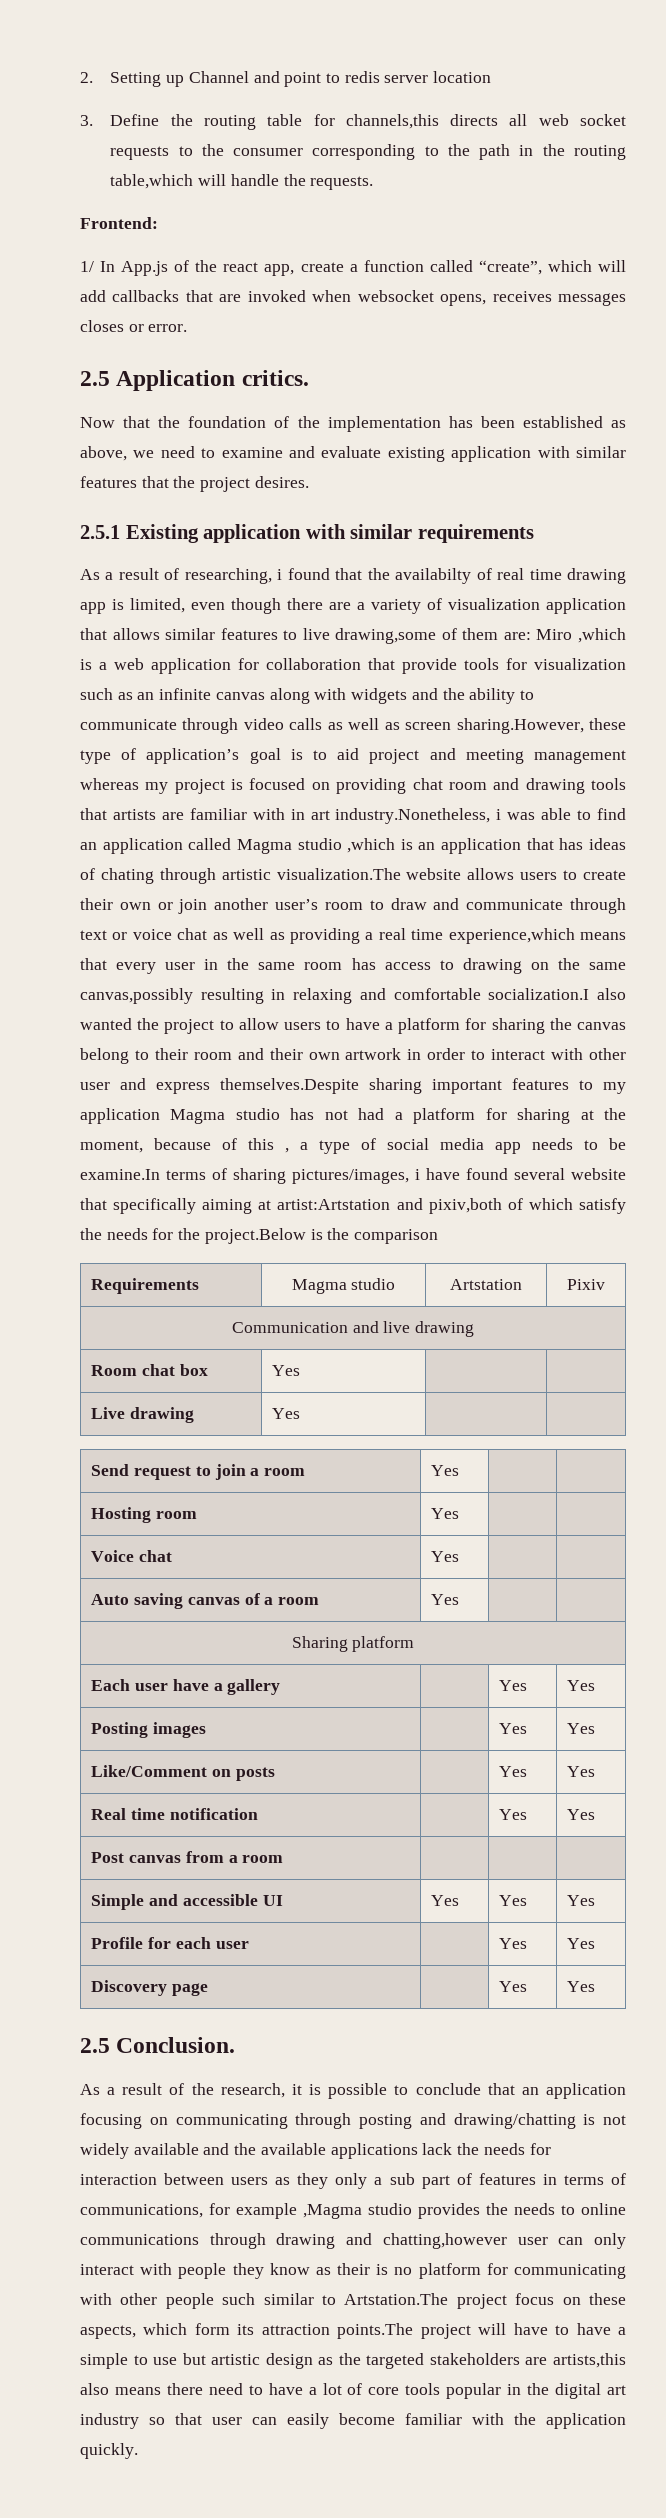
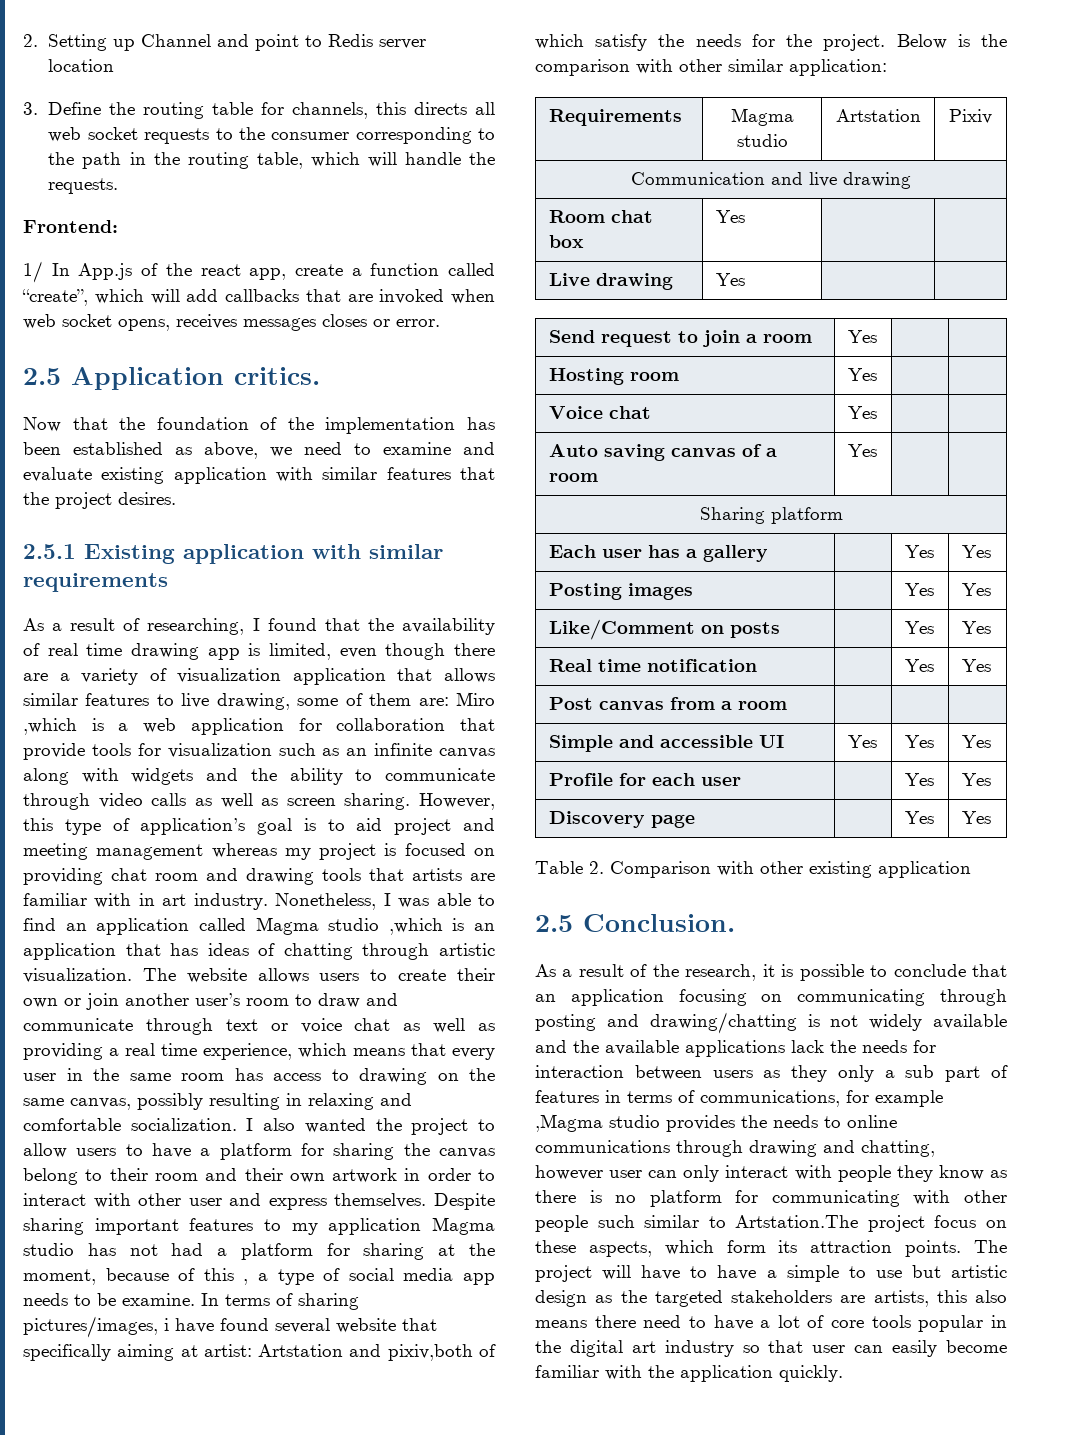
[344,71,380,83] redis -> [328,34,374,47] Redis
[345,114,439,129] channels,this -> [292,102,407,119] channels, this
[110,174,194,189] table,which -> [256,152,360,169] table, which
[357,290,434,302] websocket -> [23,314,112,329] web socket
[277,569,283,580] i -> [252,618,260,631] I
[395,568,472,584] availabilty -> [401,618,495,635] availability
[335,628,437,644] drawing,some -> [216,693,339,710] drawing, some
[456,718,627,734] sharing.However, these -> [344,793,495,810] [23,818,53,831] sharing. However, this
[335,808,502,824] industry.Nonetheless, i -> [193,893,391,910] industry. Nonetheless, I
[100,868,154,884] chating -> [283,943,353,960] chatting
[276,868,401,880] visualization.The -> [23,968,176,983] visualization. The
[448,928,575,944] experience,which -> [203,1043,347,1060] experience, which
[80,988,193,1004] canvas,possibly -> [70,1093,203,1110] canvas, possibly
[488,988,590,1000] socialization.I -> [130,1118,254,1131] socialization. I
[220,1078,359,1094] themselves.Despite -> [334,1193,495,1210] themselves. Despite
[80,1169,160,1180] examine.In -> [122,1293,219,1306] examine. In
[277,1199,391,1210] artist:Artstation -> [203,1344,344,1357] artist: Artstation
[204,1228,306,1244] project.Below -> [823,34,947,51] project. Below
(439, 1236) none -> [636,59,887,76] with other similar application:
[172,1679,209,1691] have -> [647,545,680,558] has
(596, 1986) none -> [535,861,971,878] // Table 2. Comparison with other existing application
[382,2233,507,2249] chatting,however -> [861,1140,935,1157] [535,1165,603,1180] chatting, however
[337,2263,371,2275] their -> [535,1190,576,1203] there
[337,2323,414,2339] points.The -> [905,1240,1007,1257] points. The
[553,2353,626,2368] artists,this -> [873,1290,967,1307] artists, this

